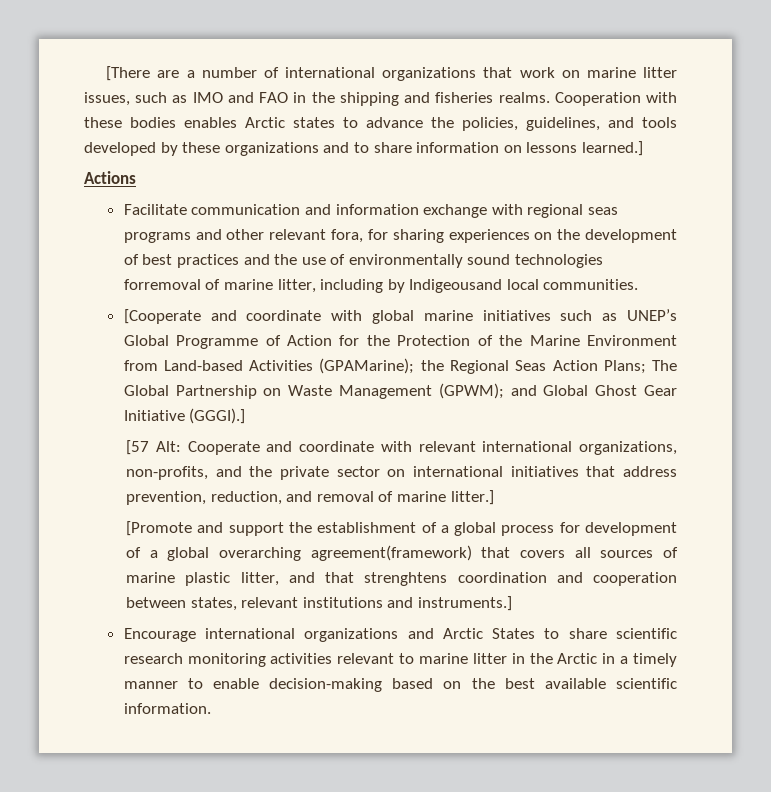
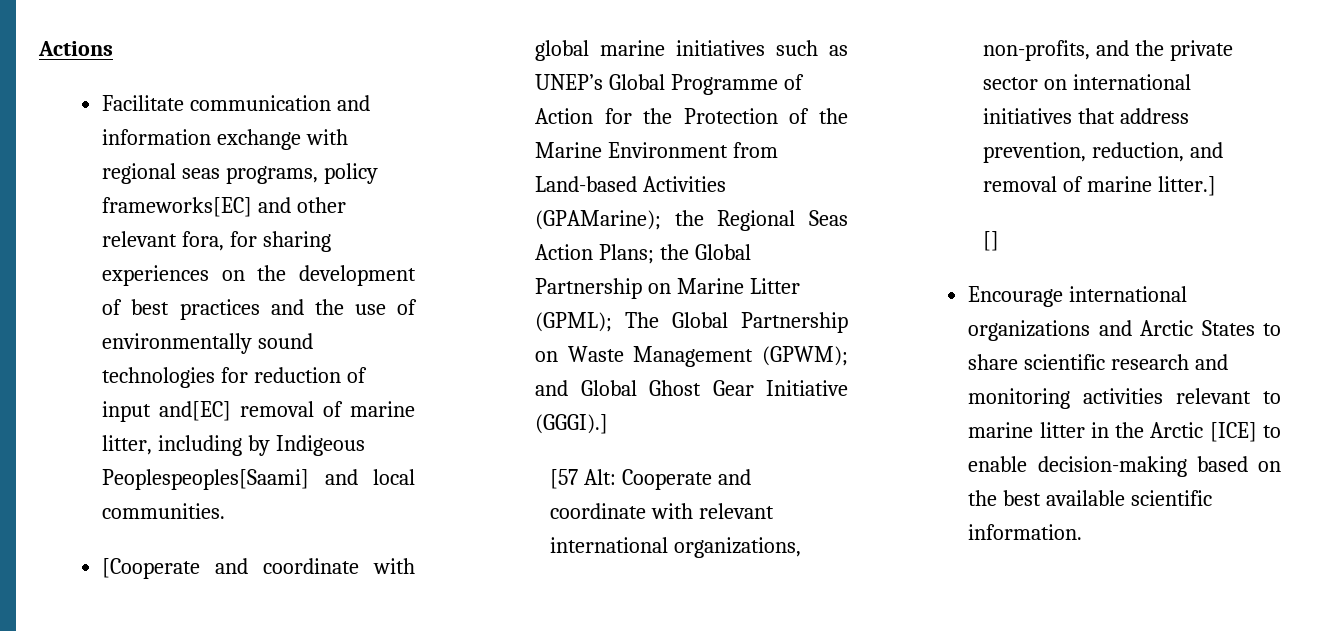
[106,66,678,81] [84,92,677,106] [84,117,677,131] [84,141,643,156] [There are a number of international organizations that work on marine litter issues, such as IMO and FAO in the shipping and fisheries realms. Cooperation with these bodies enables Arctic states to advance the policies, guidelines, and tools developed by these organizations and to share information on lessons learned.] // -> (38, 48) none
[123,232,191,243] programs -> [226,163,379,184] [102,197,253,217] programs, policy frameworks[EC]
[123,279,201,290] forremoval -> [221,367,368,383] [102,401,315,422] for reduction of input and[EC] removal
[409,279,503,293] Indigeousand -> [276,435,366,456] [102,469,358,490] Indigeous Peoplespeoples[Saami] and
(646, 367) none -> [660,244,752,260] [535,278,801,299] [535,312,613,332] the Global Partnership on Marine Litter (GPML);
[126,521,678,536] [126,545,678,561] [126,572,677,586] [126,596,512,611] [Promote and support the establishment of a global process for development of a global overarching agreement(framework) that covers all sources of marine plastic litter, and that strenghtens coordination and cooperation between states, relevant institutions and instruments.] -> [983,231,1000,251] []
(183, 658) none -> [1195,354,1229,370] and
[602,653,677,667] [123,681,178,689] in a timely manner -> [1209,422,1257,442] [ICE]

